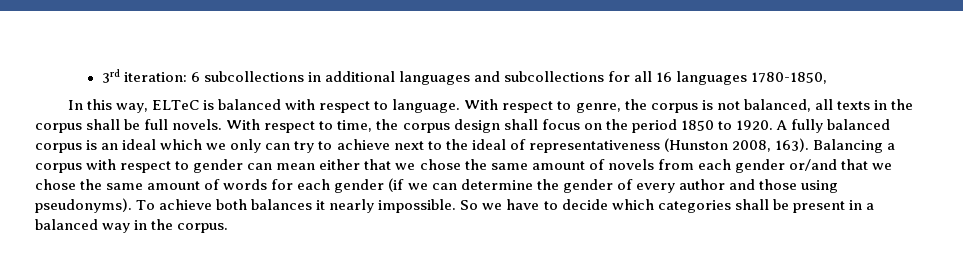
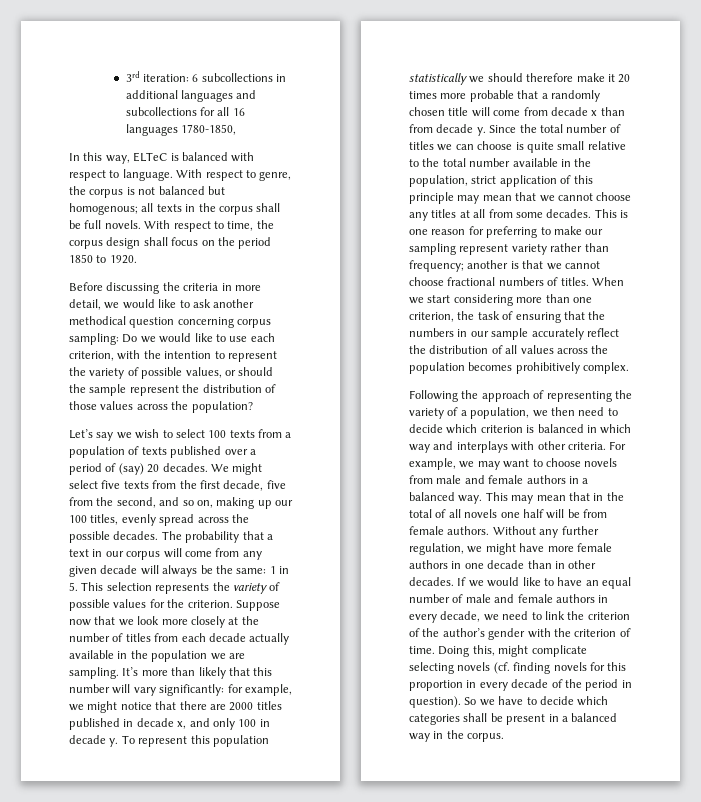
[743,99,811,112] balanced, -> [158,186,225,195] [69,203,138,215] balanced but homogenous;
[775,119,891,133] [35,138,896,153] [35,159,893,173] [35,178,838,193] [35,198,457,213] A fully balanced corpus is an ideal which we only can try to achieve next to the ideal of representativeness (Hunston 2008, 163). Balancing a corpus with respect to gender can mean either that we chose the same amount of novels from each gender or/and that we chose the same amount of words for each gender (if we can determine the gender of every author and those using pseudonyms). To achieve both balances it nearly impossible. -> [69,282,261,294] [69,299,255,310] [69,316,272,328] [69,333,275,345] [69,350,277,362] [69,367,274,379] [69,384,276,396] [69,401,253,413] [69,429,292,441] [69,446,256,458] [69,463,263,475] [69,480,286,491] [69,497,293,509] [69,514,249,526] [69,531,273,543] [69,548,262,560] [69,565,289,577] [69,582,281,594] [69,599,280,611] [69,616,259,628] [69,633,290,645] [69,650,245,662] [69,667,273,679] [69,684,292,696] [69,701,282,713] [69,718,270,730] [69,735,269,747] [409,73,631,85] [409,90,600,102] [409,107,625,117] [409,124,621,136] [409,141,626,153] [409,158,592,167] [409,175,593,187] [409,192,632,204] [409,209,628,221] [409,226,604,238] [409,243,609,255] [409,260,600,272] [409,277,624,286] [409,294,592,306] [409,311,606,323] [409,328,619,340] [409,345,609,354] [409,362,630,374] [409,390,632,402] [409,407,618,419] [409,424,632,434] [409,441,627,453] [409,458,618,470] [409,475,589,484] [409,492,624,504] [409,509,607,519] [409,526,599,538] [409,543,612,555] [409,560,597,569] [409,577,631,589] [409,594,609,603] [409,611,630,623] [409,628,631,640] [409,645,587,657] [409,662,627,674] [409,679,632,691] [409,696,461,708] // Before discussing the criteria in more detail, we would like to ask another methodical question concerning corpus sampling: Do we would like to use each criterion, with the intention to represent the variety of possible values, or should the sample represent the distribution of those values across the population? // Let’s say we wish to select 100 texts from a population of texts published over a period of (say) 20 decades. We might select five texts from the first decade, five from the second, and so on, making up our 100 titles, evenly spread across the possible decades. The probability that a text in our corpus will come from any given decade will always be the same: 1 in 5. This selection represents the variety of possible values for the criterion. Suppose now that we look more closely at the number of titles from each decade actually available in the population we are sampling. It’s more than likely that this number will vary significantly: for example, we might notice that there are 2000 titles published in decade x, and only 100 in decade y. To represent this population statistically we should therefore make it 20 times more probable that a randomly chosen title will come from decade x than from decade y. Since the total number of titles we can choose is quite small relative to the total number available in the population, strict application of this principle may mean that we cannot choose any titles at all from some decades. This is one reason for preferring to make our sampling represent variety rather than frequency; another is that we cannot choose fractional numbers of titles. When we start considering more than one criterion, the task of ensuring that the numbers in our sample accurately reflect the distribution of all values across the population becomes prohibitively complex. // Following the approach of representing the variety of a population, we then need to decide which criterion is balanced in which way and interplays with other criteria. For example, we may want to choose novels from male and female authors in a balanced way. This may mean that in the total of all novels one half will be from female authors. Without any further regulation, we might have more female authors in one decade than in other decades. If we would like to have an equal number of male and female authors in every decade, we need to link the criterion of the author’s gender with the criterion of time. Doing this, might complicate selecting novels (cf. finding novels for this proportion in every decade of the period in question).

